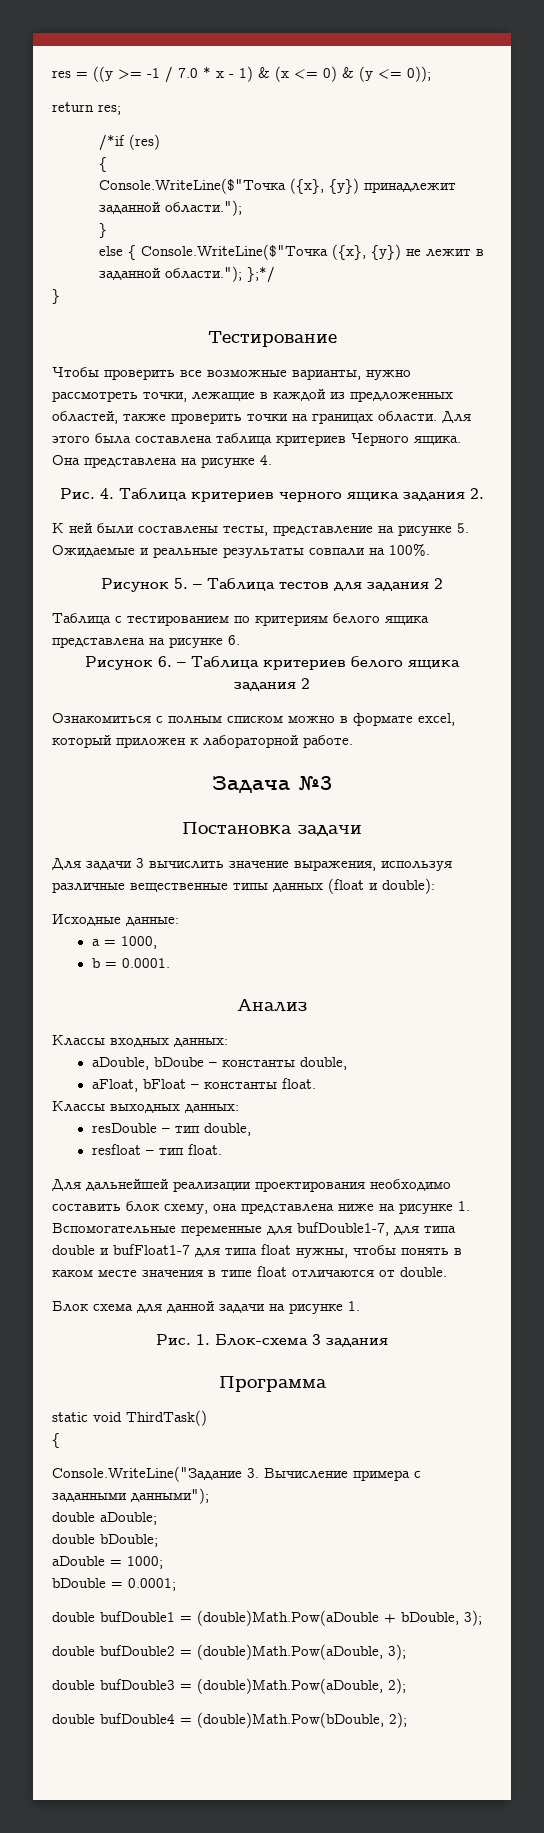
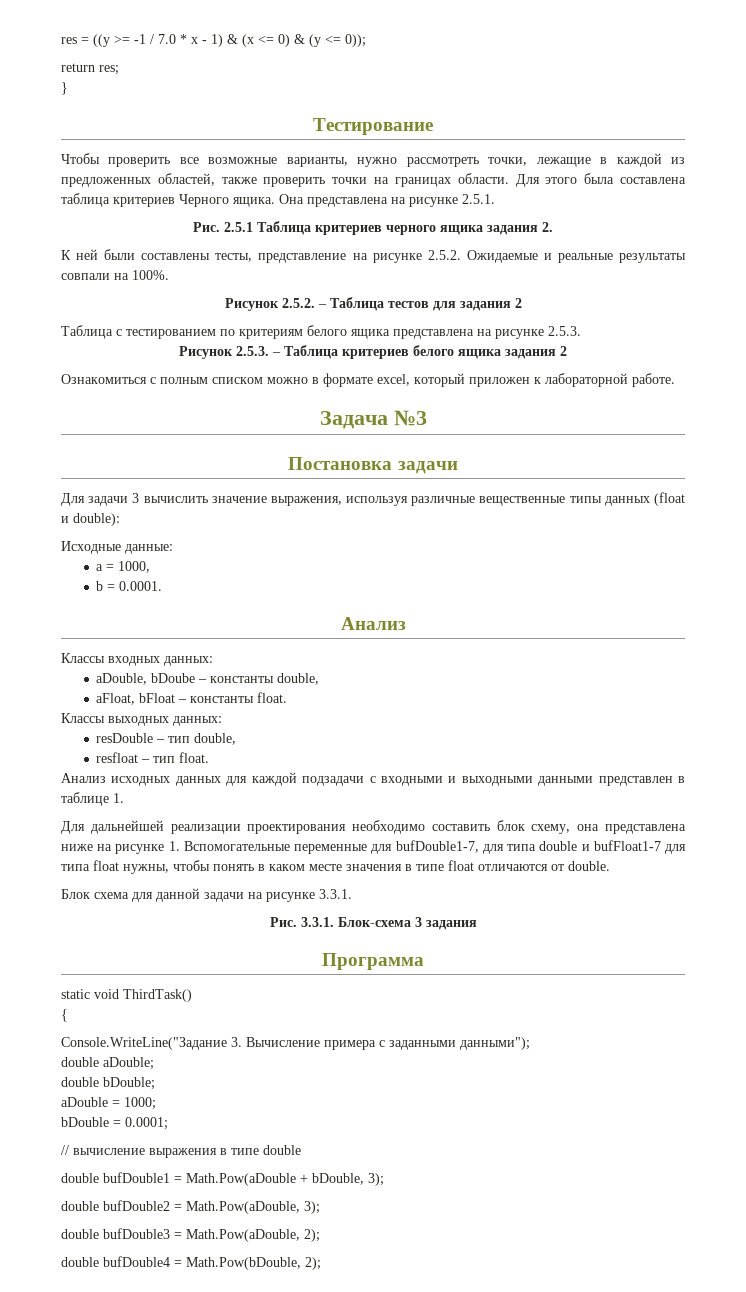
[99,134,161,151] [99,157,108,172] [99,178,457,194] [99,200,243,216] [99,223,108,238] [99,244,485,260] [99,266,276,283] // /*if (res) // { // Console.WriteLine($"Точка ({x}, {y}) принадлежит заданной области."); // } // else { Console.WriteLine($"Точка ({x}, {y}) не лежит в заданной области."); };*/ -> (119, 70) none
[260,455,272,465] [60,488,114,499] 4. // Рис. 4. -> [462,194,495,204] [193,222,253,232] 2.5.1. // Рис. 2.5.1
[457,523,469,533] 5. -> [427,250,461,260] 2.5.2.
[174,578,188,589] 5. -> [281,298,315,308] 2.5.2.
[228,635,240,645] [85,656,172,670] 6. // Рисунок 6. -> [548,326,581,336] [179,346,269,359] 2.5.3. // Рисунок 2.5.3.
(222, 1149) none -> [61,772,685,786] [61,792,124,806] // Анализ исходных данных для каждой подзадачи с входными и выходными данными представлен в таблице 1.
[348,1301,360,1311] [156,1334,210,1345] 1. // Рис. 1. -> [319,889,352,899] [269,917,334,927] 3.3.1. // Рис. 3.3.1.
(176, 1584) none -> [61,1145,301,1158] // // вычисление выражения в типе double
[197,1610,379,1626] (double)Math.Pow(aDouble -> [186,1173,296,1186] Math.Pow(aDouble
[197,1644,383,1660] (double)Math.Pow(aDouble, -> [186,1201,300,1214] Math.Pow(aDouble,
[197,1678,383,1694] (double)Math.Pow(aDouble, -> [186,1229,300,1242] Math.Pow(aDouble,
[197,1712,384,1728] (double)Math.Pow(bDouble, -> [186,1257,301,1270] Math.Pow(bDouble,

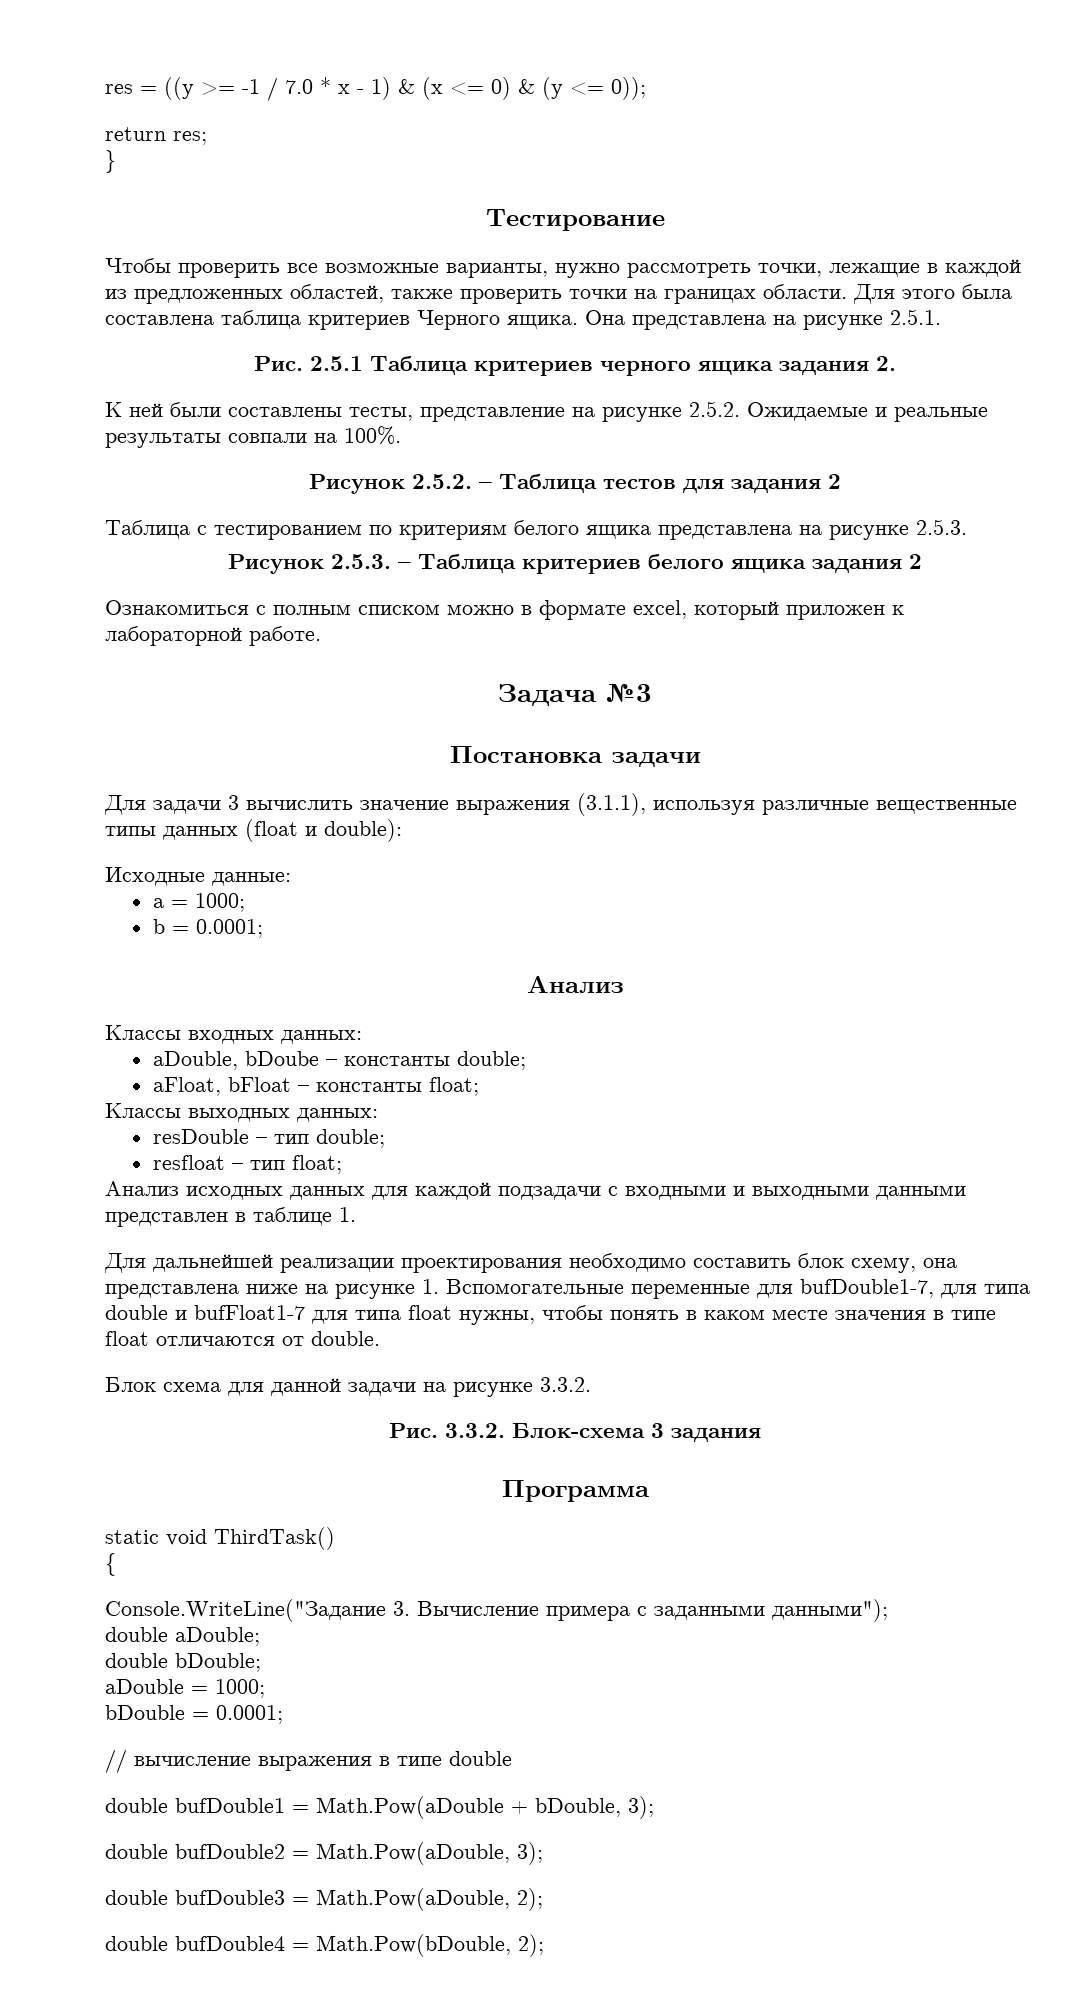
[270,496,342,506] выражения, -> [456,793,646,816] выражения (3.1.1),
[118,561,151,573] 1000, -> [194,893,245,912] 1000;
[119,581,163,591] 0.0001. -> [195,919,263,938] 0.0001;
[277,673,320,685] double, -> [456,1051,526,1070] double;
[257,692,288,703] float. -> [428,1077,479,1096] float;
[194,733,237,745] double, -> [315,1129,385,1148] double;
[179,752,210,763] float. -> [291,1155,342,1174] float;
[319,889,352,899] [269,917,334,927] 3.3.1. // Рис. 3.3.1. -> [540,1377,591,1392] [389,1423,505,1438] 3.3.2. // Рис. 3.3.2.

